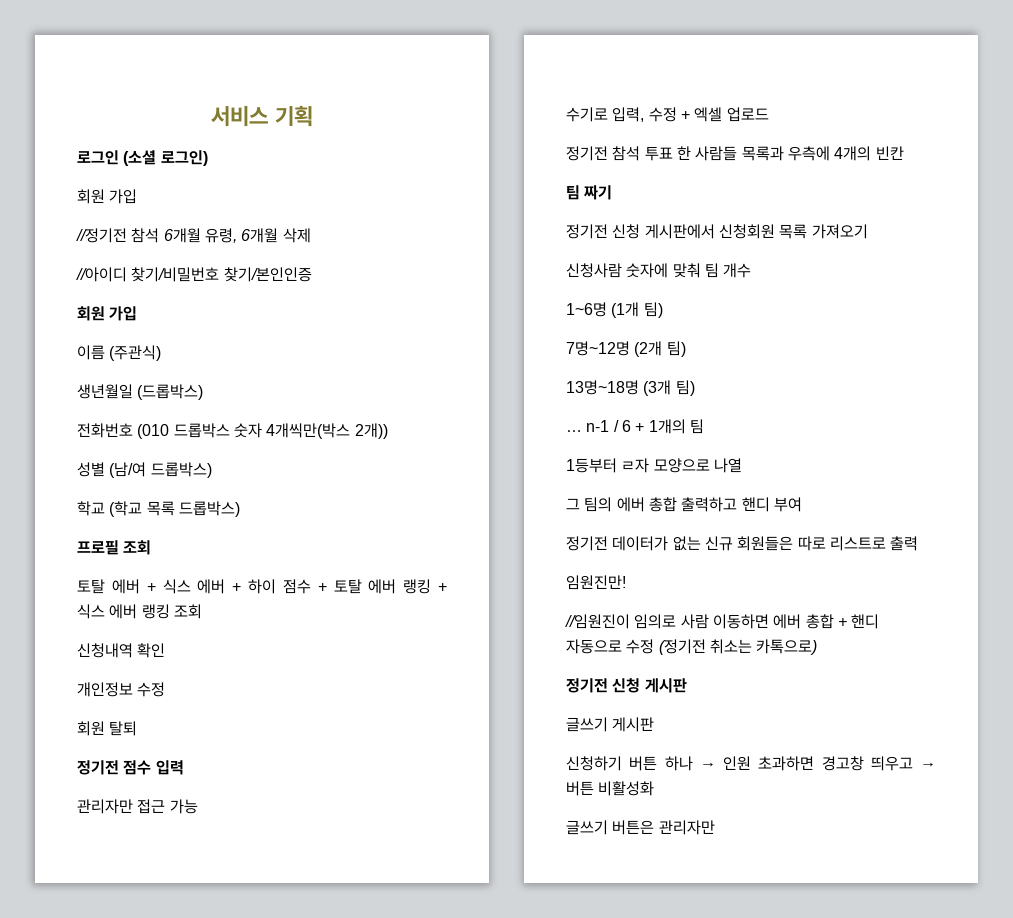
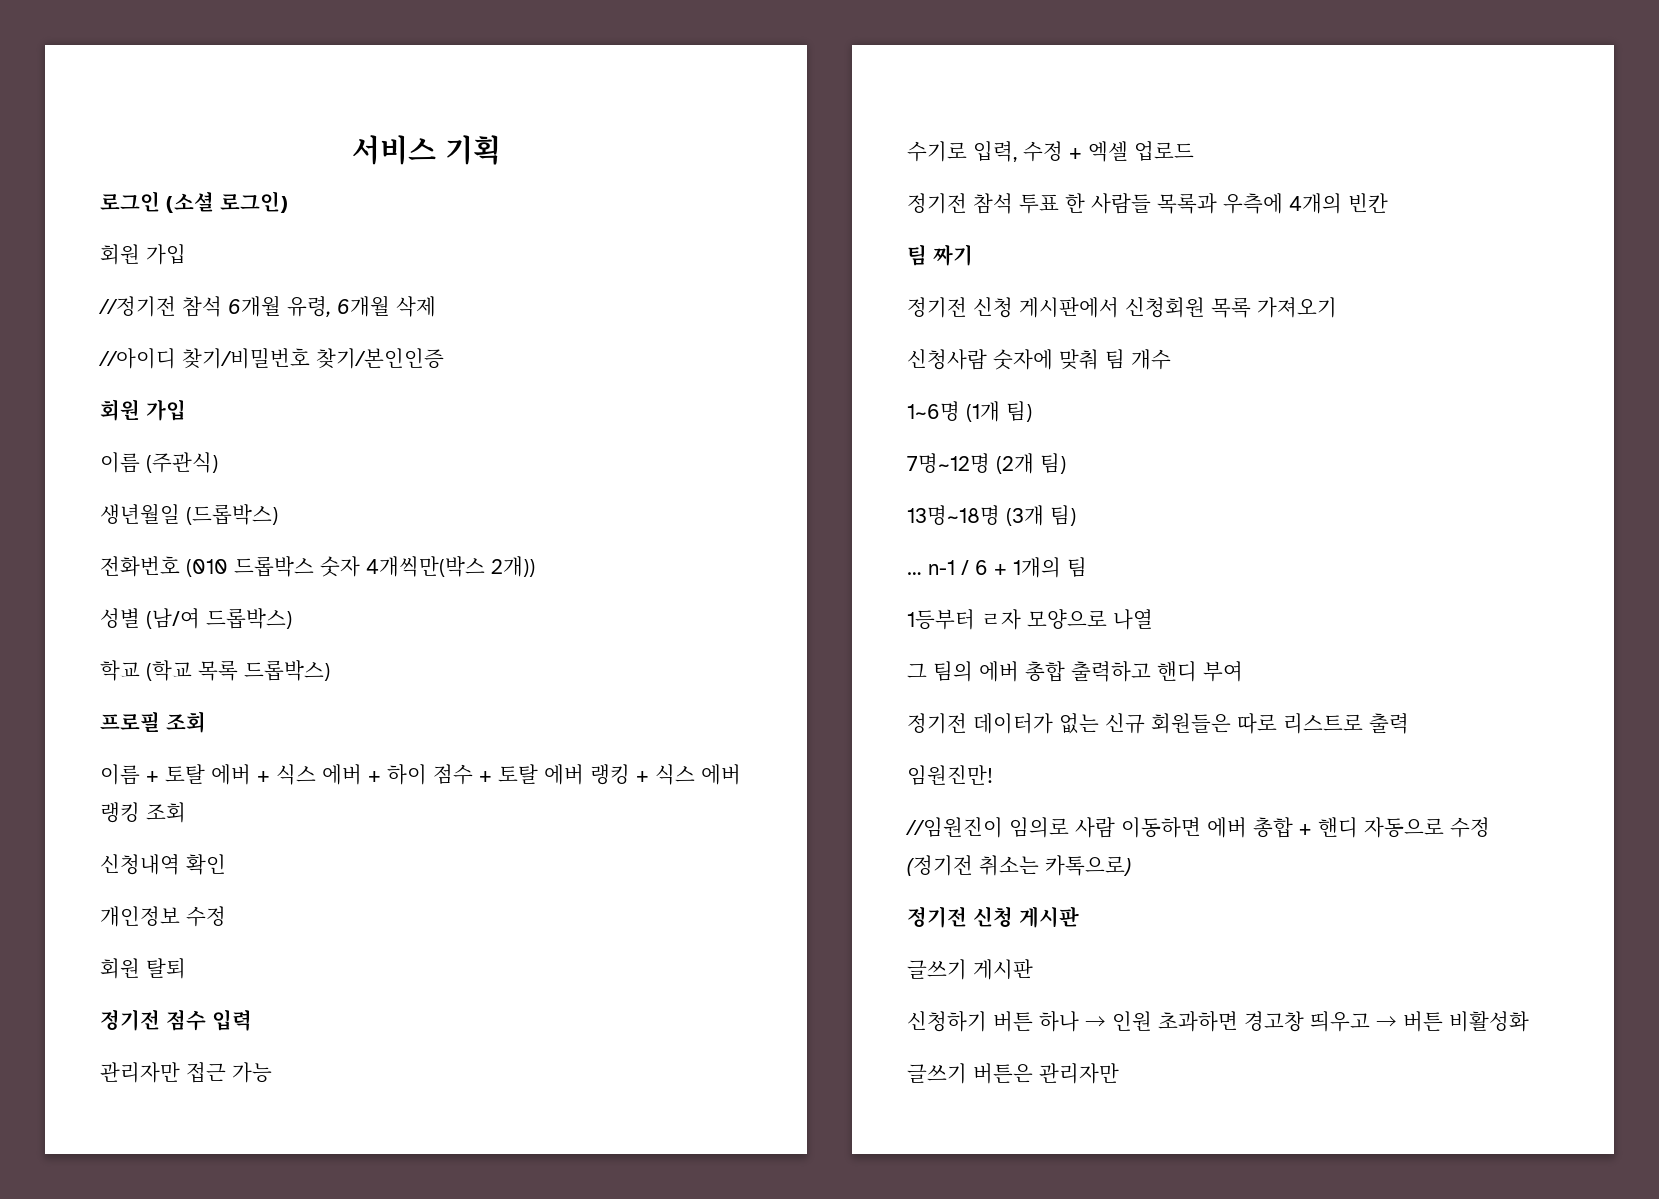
(152, 547) none -> [100,764,159,785] 이름 +

